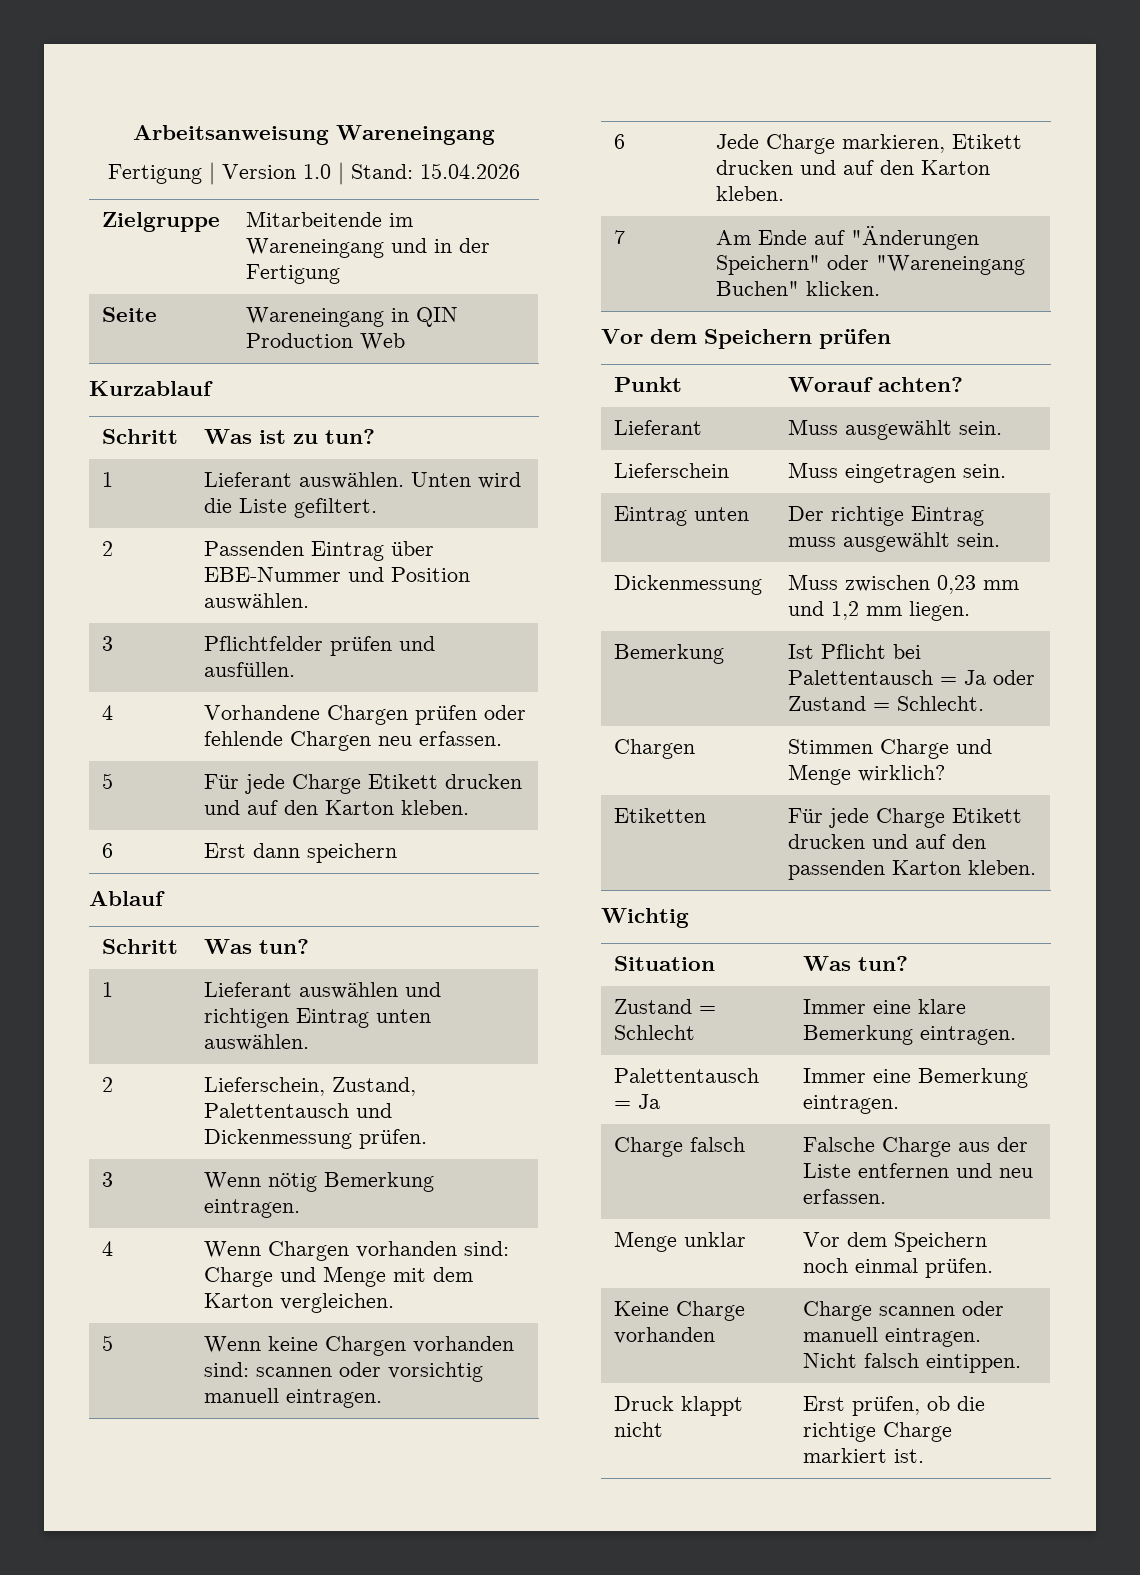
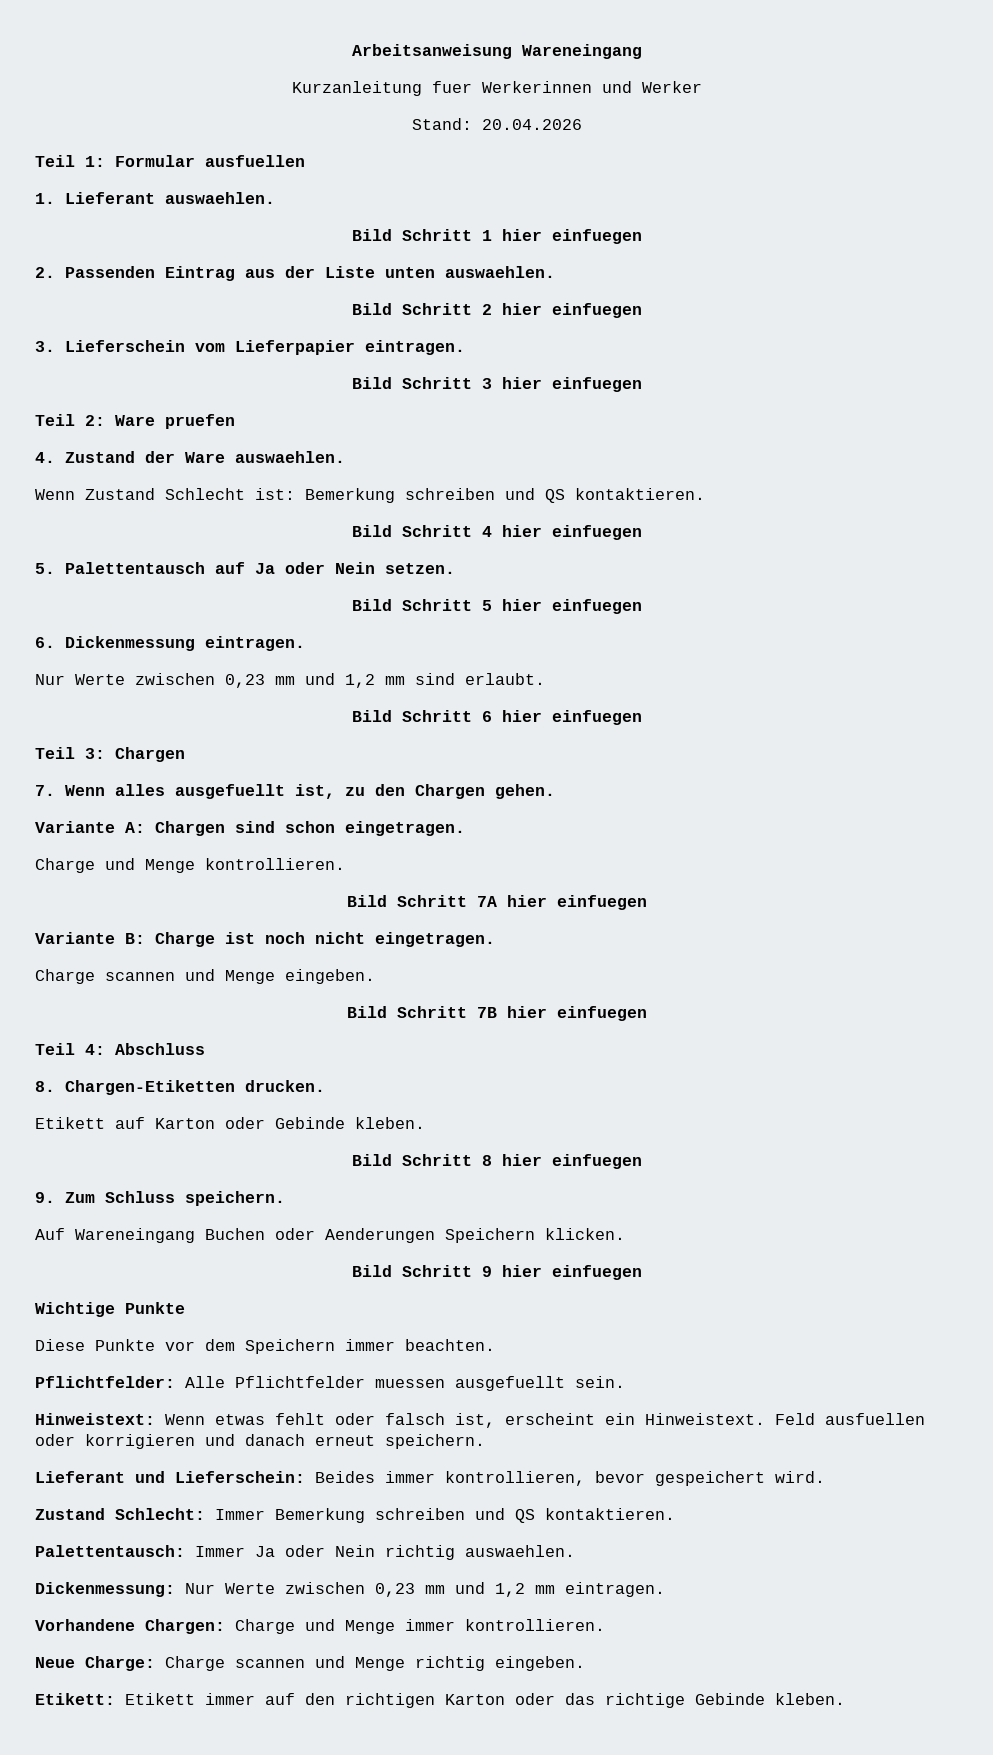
[108,162,520,185] [101,212,220,232] [245,211,413,227] [245,238,490,258] [245,264,340,284] [101,307,157,322] [245,307,458,327] [245,333,405,350] [89,381,213,396] [101,429,178,444] [203,429,375,444] [101,472,113,487] [203,472,521,489] [203,498,377,518] [101,541,113,556] [203,541,434,561] [203,567,470,582] [203,593,309,610] [101,636,113,651] [203,636,435,656] [203,662,295,677] [101,705,113,720] [203,705,526,725] [203,731,502,751] [101,773,113,789] [203,774,522,794] [203,800,469,815] [101,843,113,858] [203,843,397,863] [89,891,165,906] [101,939,178,954] [203,939,309,954] [101,982,113,997] [203,982,441,999] [203,1008,431,1028] [203,1034,309,1051] [101,1077,113,1092] [203,1077,416,1096] [203,1103,392,1118] [203,1129,427,1149] [101,1172,113,1187] [203,1172,434,1192] [203,1199,300,1218] [101,1241,113,1256] [203,1241,509,1261] [203,1266,473,1287] [203,1293,394,1313] [101,1335,113,1351] [203,1336,514,1356] [203,1362,483,1382] [203,1388,382,1408] [613,134,625,149] [715,134,1022,154] [715,160,990,175] [715,186,784,201] [613,230,625,244] [715,226,979,250] [715,255,1025,275] [715,281,880,296] [601,329,891,349] [613,377,682,392] [787,377,963,392] [613,420,702,435] [787,419,1002,440] [613,463,729,478] [787,462,1006,483] [613,506,749,526] [787,506,984,526] [787,532,1000,552] [613,575,762,595] [787,574,1019,594] [787,601,970,621] [613,644,724,664] [787,644,921,659] [787,670,1035,685] [787,696,984,711] [613,739,695,759] [787,739,992,759] [787,764,945,785] [613,808,706,823] [787,808,1022,828] [787,834,986,849] [787,860,1036,880] [601,908,689,928] [613,956,715,971] [802,956,908,971] [613,999,716,1014] [613,1025,695,1040] [802,999,966,1014] [802,1025,1016,1045] [613,1068,759,1083] [613,1094,660,1109] [802,1068,1028,1088] [802,1095,899,1114] [613,1137,745,1157] [802,1137,1028,1157] [802,1163,1033,1178] [802,1189,886,1204] [613,1231,746,1252] [802,1232,987,1252] [802,1258,993,1278] [613,1301,745,1321] [613,1327,715,1344] [802,1301,1004,1321] [802,1327,981,1347] [802,1353,1021,1373] [613,1396,743,1416] [613,1422,663,1437] [802,1396,985,1416] [802,1422,952,1442] [802,1448,924,1463] Fertigung | Version 1.0 | Stand: 15.04.2026 // Zielgruppe | Mitarbeitende im Wareneingang und in der Fertigung // Seite | Wareneingang in QIN Production Web // Kurzablauf // Schritt | Was ist zu tun? // 1 | Lieferant auswählen. Unten wird die Liste gefiltert. // 2 | Passenden Eintrag über EBE-Nummer und Position auswählen. // 3 | Pflichtfelder prüfen und ausfüllen. // 4 | Vorhandene Chargen prüfen oder fehlende Chargen neu erfassen. // 5 | Für jede Charge Etikett drucken und auf den Karton kleben. // 6 | Erst dann speichern // Ablauf // Schritt | Was tun? // 1 | Lieferant auswählen und richtigen Eintrag unten auswählen. // 2 | Lieferschein, Zustand, Palettentausch und Dickenmessung prüfen. // 3 | Wenn nötig Bemerkung eintragen. // 4 | Wenn Chargen vorhanden sind: Charge und Menge mit dem Karton vergleichen. // 5 | Wenn keine Chargen vorhanden sind: scannen oder vorsichtig manuell eintragen. // 6 | Jede Charge markieren, Etikett drucken und auf den Karton kleben. // 7 | Am Ende auf "Änderungen Speichern" oder "Wareneingang Buchen" klicken. // Vor dem Speichern prüfen // Punkt | Worauf achten? // Lieferant | Muss ausgewählt sein. // Lieferschein | Muss eingetragen sein. // Eintrag unten | Der richtige Eintrag muss ausgewählt sein. // Dickenmessung | Muss zwischen 0,23 mm und 1,2 mm liegen. // Bemerkung | Ist Pflicht bei Palettentausch = Ja oder Zustand = Schlecht. // Chargen | Stimmen Charge und Menge wirklich? // Etiketten | Für jede Charge Etikett drucken und auf den passenden Karton kleben. // Wichtig // Situation | Was tun? // Zustand = Schlecht | Immer eine klare Bemerkung eintragen. // Palettentausch = Ja | Immer eine Bemerkung eintragen. // Charge falsch | Falsche Charge aus der Liste entfernen und neu erfassen. // Menge unklar | Vor dem Speichern noch einmal prüfen. // Keine Charge vorhanden | Charge scannen oder manuell eintragen. Nicht falsch eintippen. // Druck klappt nicht | Erst prüfen, ob die richtige Charge markiert ist. -> [291,81,702,96] [411,118,582,130] [35,155,305,167] [35,192,275,204] [351,229,642,244] [35,266,555,281] [351,303,642,318] [35,340,465,355] [351,377,642,392] [35,414,235,429] [35,451,345,463] [35,488,705,503] [351,525,642,540] [35,562,455,574] [351,599,642,614] [35,636,305,651] [35,673,545,688] [351,710,642,725] [35,747,185,762] [35,784,555,799] [35,821,465,836] [35,858,345,873] [346,895,647,910] [35,932,495,947] [35,969,375,984] [346,1006,647,1021] [35,1043,205,1055] [35,1080,325,1095] [35,1117,425,1129] [351,1154,642,1169] [35,1191,285,1206] [35,1228,625,1243] [351,1265,642,1280] [35,1302,185,1317] [35,1339,495,1354] [35,1376,625,1391] [35,1413,925,1428] [35,1434,485,1449] [35,1471,825,1486] [35,1508,675,1523] [35,1545,575,1560] [35,1582,665,1597] [35,1619,605,1634] [35,1656,585,1671] [35,1693,845,1708] Kurzanleitung fuer Werkerinnen und Werker // Stand: 20.04.2026 // Teil 1: Formular ausfuellen // 1. Lieferant auswaehlen. // Bild Schritt 1 hier einfuegen // 2. Passenden Eintrag aus der Liste unten auswaehlen. // Bild Schritt 2 hier einfuegen // 3. Lieferschein vom Lieferpapier eintragen. // Bild Schritt 3 hier einfuegen // Teil 2: Ware pruefen // 4. Zustand der Ware auswaehlen. // Wenn Zustand Schlecht ist: Bemerkung schreiben und QS kontaktieren. // Bild Schritt 4 hier einfuegen // 5. Palettentausch auf Ja oder Nein setzen. // Bild Schritt 5 hier einfuegen // 6. Dickenmessung eintragen. // Nur Werte zwischen 0,23 mm und 1,2 mm sind erlaubt. // Bild Schritt 6 hier einfuegen // Teil 3: Chargen // 7. Wenn alles ausgefuellt ist, zu den Chargen gehen. // Variante A: Chargen sind schon eingetragen. // Charge und Menge kontrollieren. // Bild Schritt 7A hier einfuegen // Variante B: Charge ist noch nicht eingetragen. // Charge scannen und Menge eingeben. // Bild Schritt 7B hier einfuegen // Teil 4: Abschluss // 8. Chargen-Etiketten drucken. // Etikett auf Karton oder Gebinde kleben. // Bild Schritt 8 hier einfuegen // 9. Zum Schluss speichern. // Auf Wareneingang Buchen oder Aenderungen Speichern klicken. // Bild Schritt 9 hier einfuegen // Wichtige Punkte // Diese Punkte vor dem Speichern immer beachten. // Pflichtfelder: Alle Pflichtfelder muessen ausgefuellt sein. // Hinweistext: Wenn etwas fehlt oder falsch ist, erscheint ein Hinweistext. Feld ausfuellen oder korrigieren und danach erneut speichern. // Lieferant und Lieferschein: Beides immer kontrollieren, bevor gespeichert wird. // Zustand Schlecht: Immer Bemerkung schreiben und QS kontaktieren. // Palettentausch: Immer Ja oder Nein richtig auswaehlen. // Dickenmessung: Nur Werte zwischen 0,23 mm und 1,2 mm eintragen. // Vorhandene Chargen: Charge und Menge immer kontrollieren. // Neue Charge: Charge scannen und Menge richtig eingeben. // Etikett: Etikett immer auf den richtigen Karton oder das richtige Gebinde kleben.

